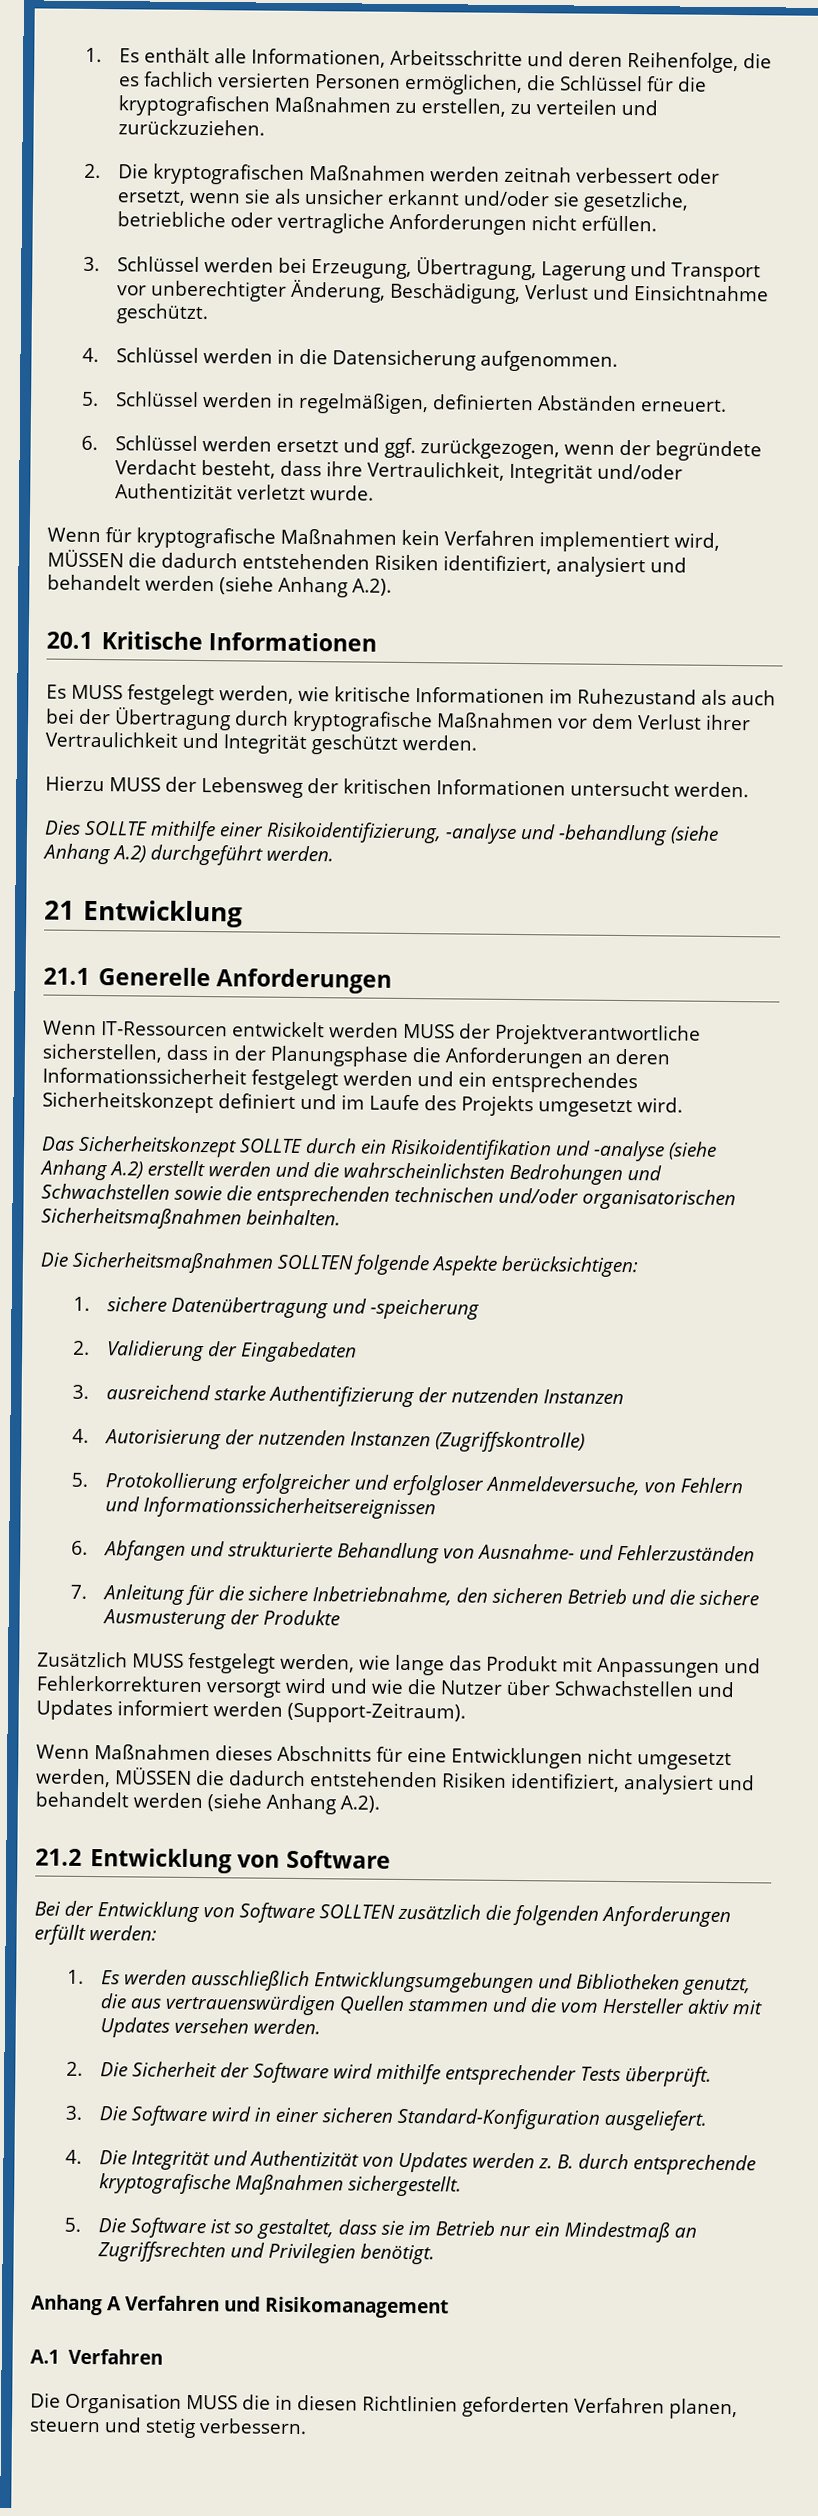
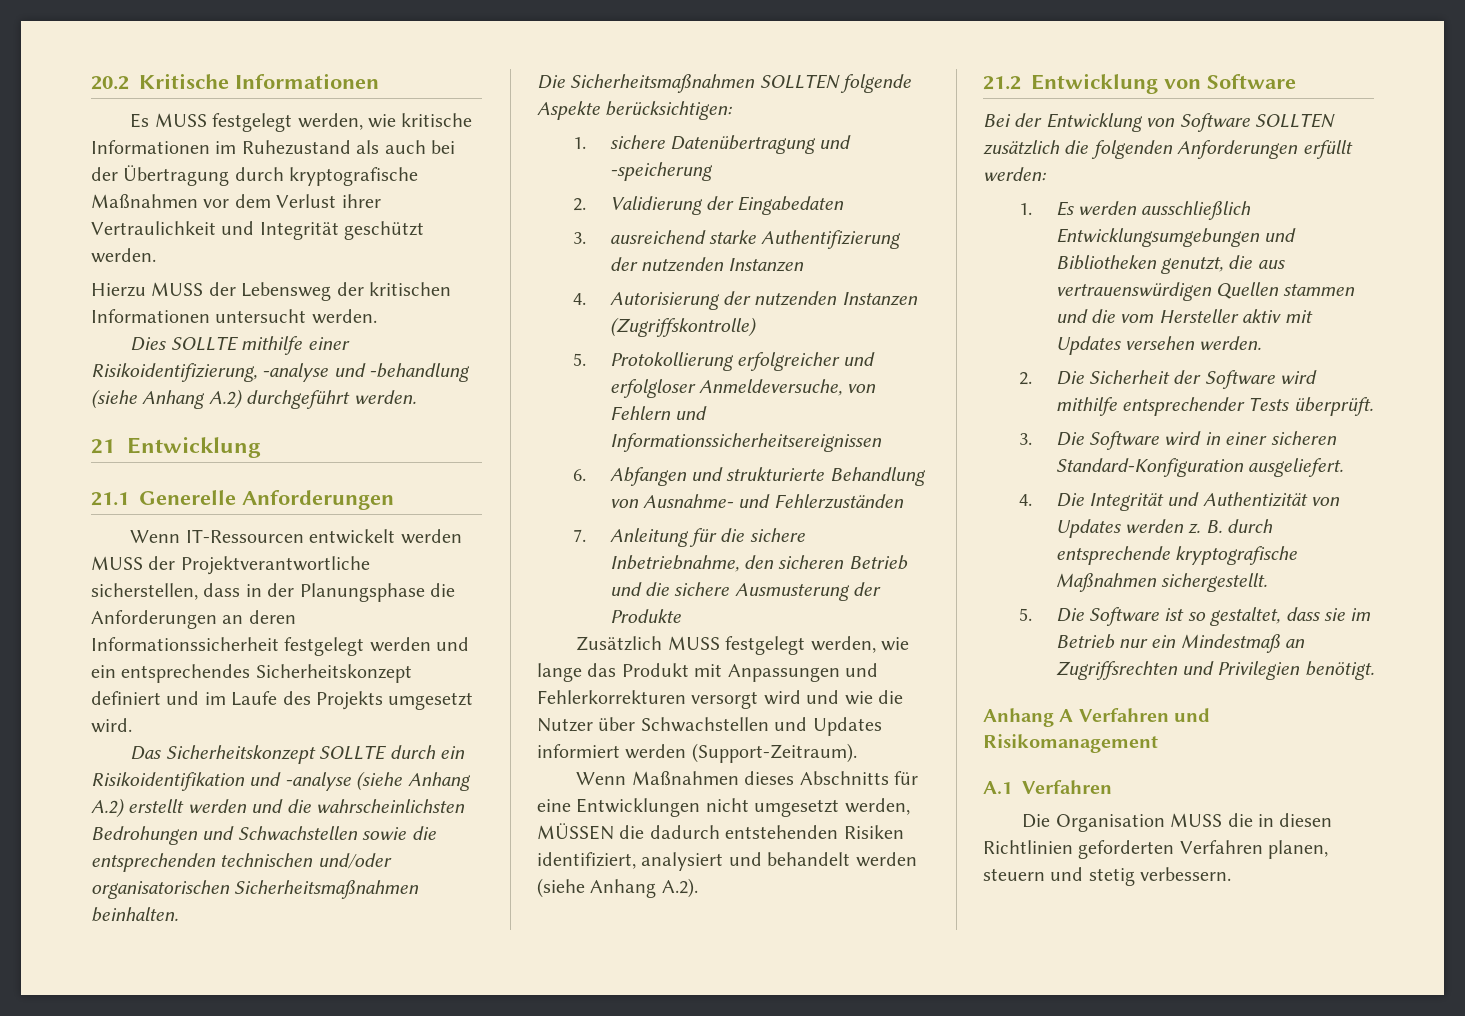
[85,47,772,74] [118,71,707,96] [117,95,658,117] [117,119,265,136] [84,163,720,185] [116,188,689,213] [116,211,657,236] [83,256,761,283] [116,279,769,305] [115,303,208,325] [82,347,618,372] [82,391,727,415] [81,435,762,462] [114,459,683,484] [114,483,374,501] [47,527,720,553] [47,549,687,578] [47,574,392,598] [46,631,93,649] 1. Es enthält alle Informationen, Arbeitsschritte und deren Reihenfolge, die es fachlich versierten Personen ermöglichen, die Schlüssel für die kryptografischen Maßnahmen zu erstellen, zu verteilen und zurückzuziehen. // 2. Die kryptografischen Maßnahmen werden zeitnah verbessert oder ersetzt, wenn sie als unsicher erkannt und/oder sie gesetzliche, betriebliche oder vertragliche Anforderungen nicht erfüllen. // 3. Schlüssel werden bei Erzeugung, Übertragung, Lagerung und Transport vor unberechtigter Änderung, Beschädigung, Verlust und Einsichtnahme geschützt. // 4. Schlüssel werden in die Datensicherung aufgenommen. // 5. Schlüssel werden in regelmäßigen, definierten Abständen erneuert. // 6. Schlüssel werden ersetzt und ggf. zurückgezogen, wenn der begründete Verdacht besteht, dass ihre Vertraulichkeit, Integrität und/oder Authentizität verletzt wurde. // Wenn für kryptografische Maßnahmen kein Verfahren implementiert wird, MÜSSEN die dadurch entstehenden Risiken identifiziert, analysiert und behandelt werden (siehe Anhang A.2). // 20.1 -> [91,76,129,90] 20.2

